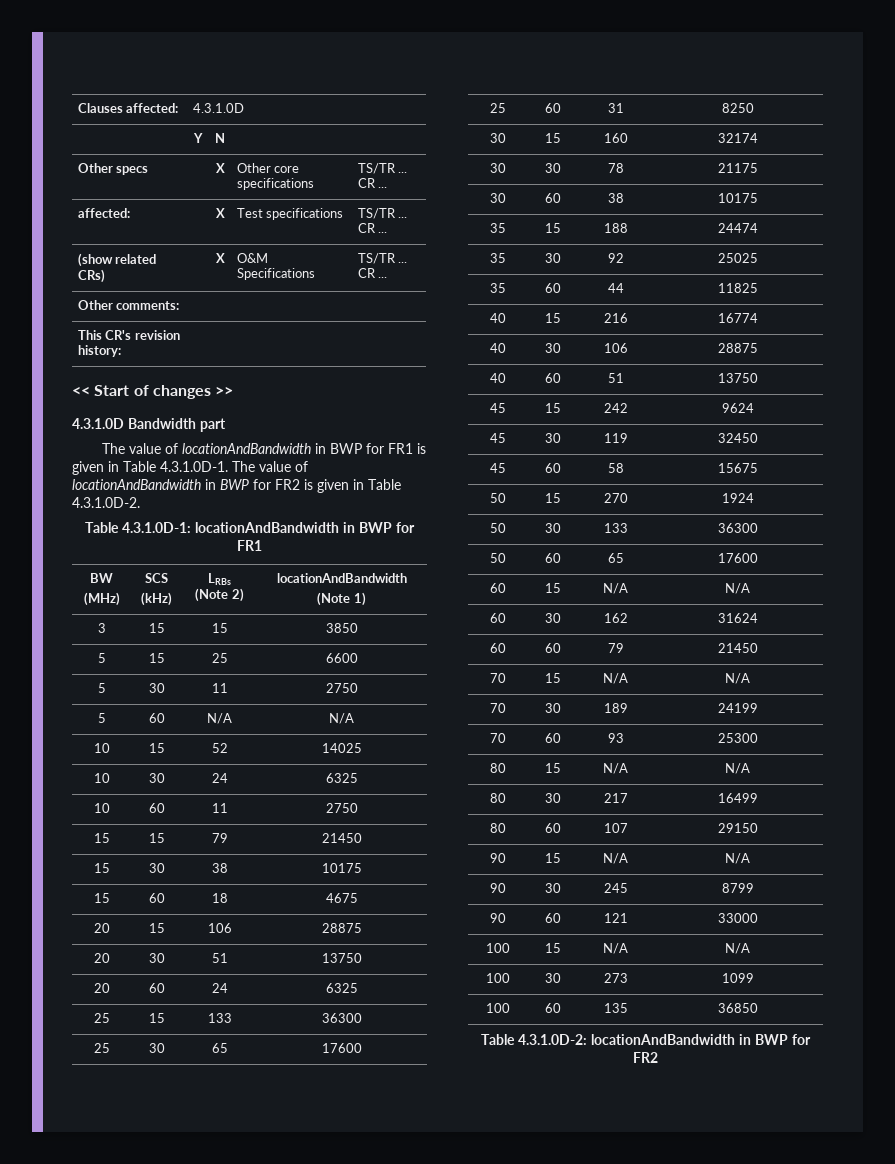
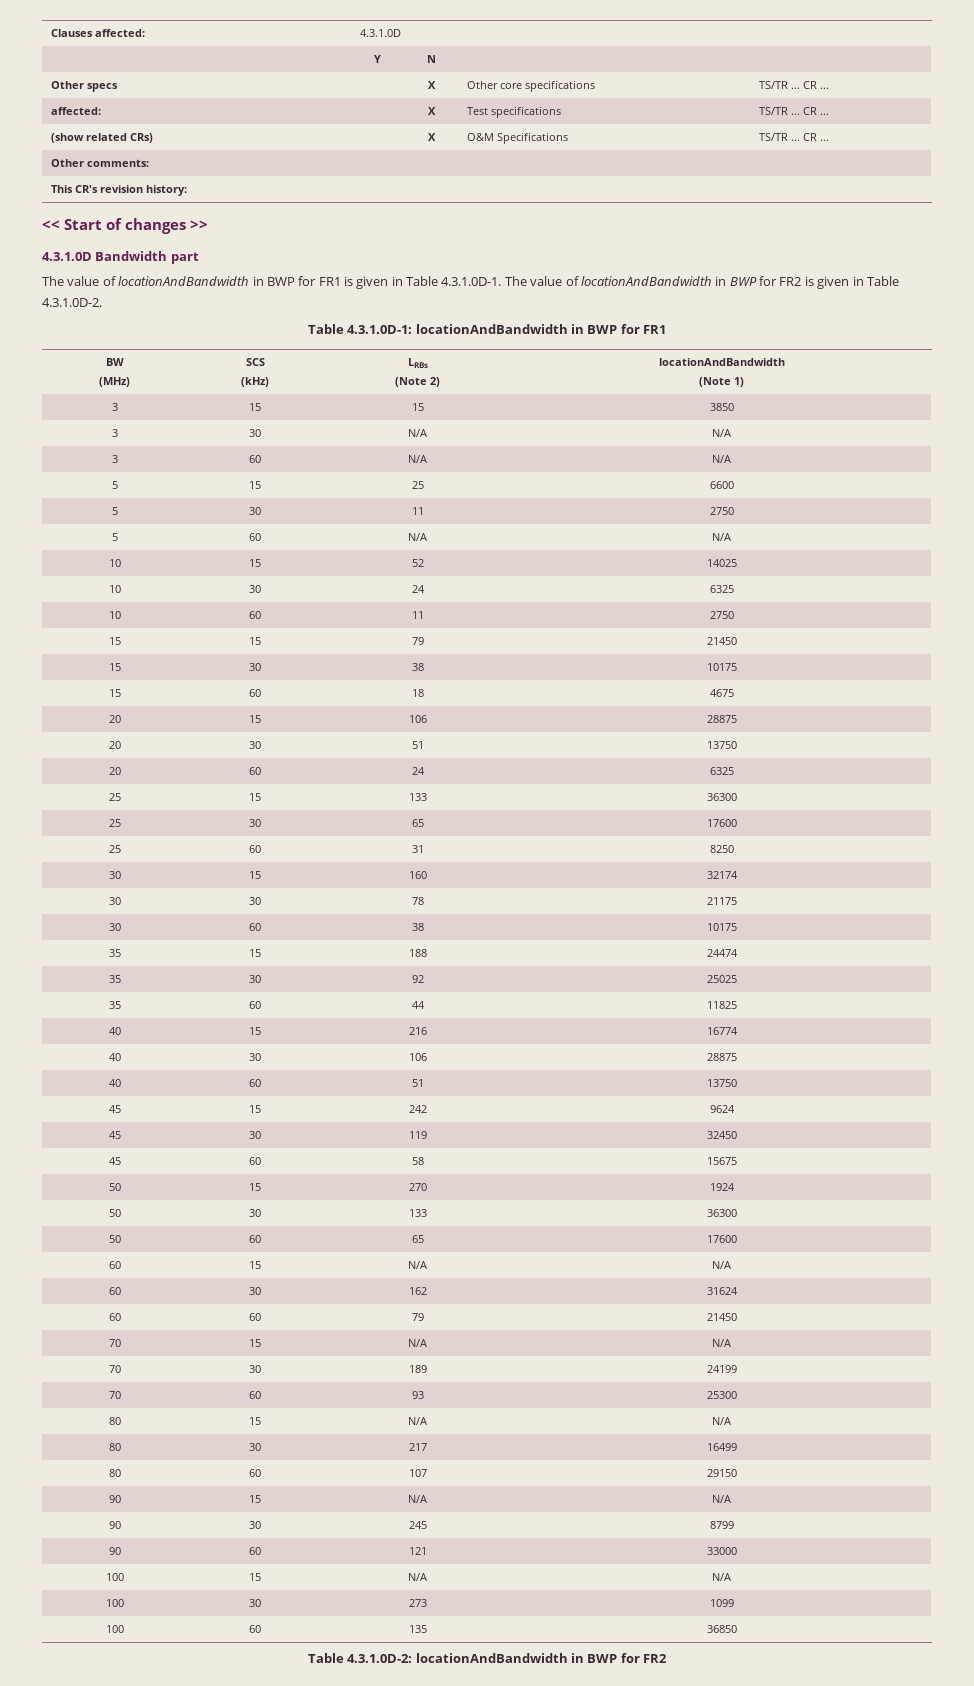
(358, 628) none -> [111,429,118,437] [249,429,261,437] [408,429,427,437] [712,429,731,437] [111,455,118,463] [249,455,261,463] [408,455,427,463] [712,455,731,463] // 3 | 30 | N/A | N/A // 3 | 60 | N/A | N/A

